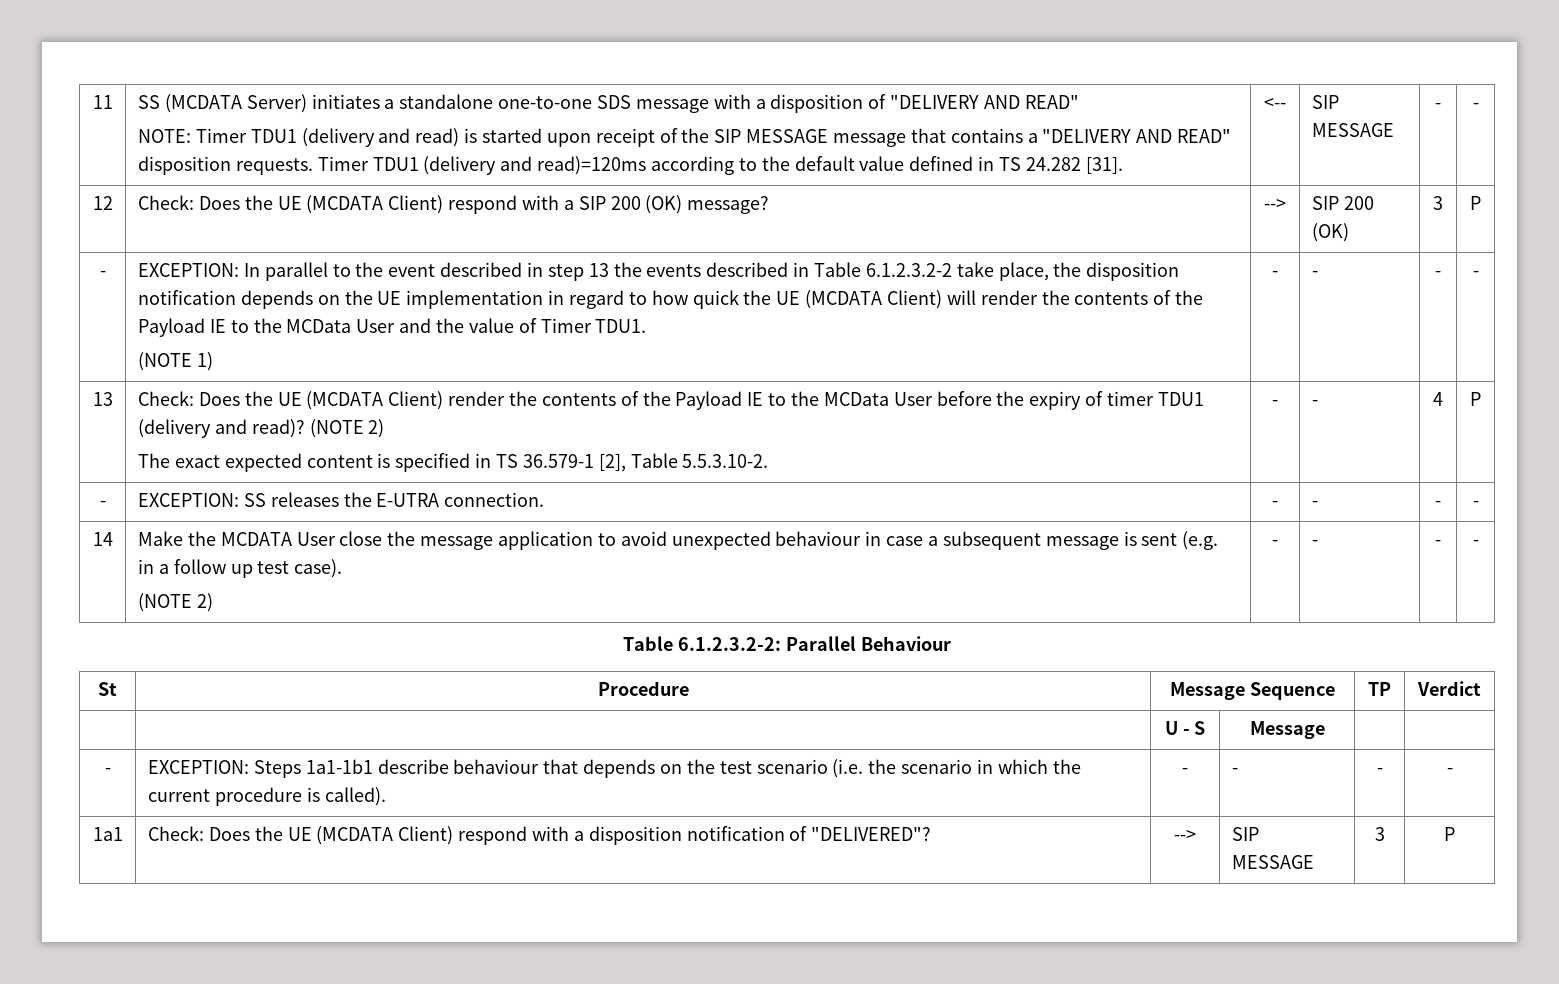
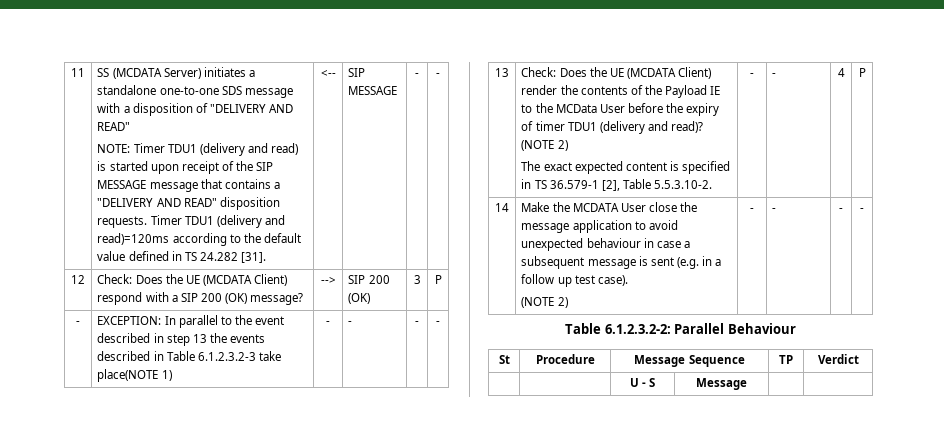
[865,262,1180,281] [137,290,1204,309] [137,318,647,337] [137,352,192,371] 6.1.2.3.2-2 take place, the disposition notification depends on the UE implementation in regard to how quick the UE (MCDATA Client) will render the contents of the Payload IE to the MCData User and the value of Timer TDU1. // (NOTE -> [197,351,281,361] [97,369,159,382] 6.1.2.3.2-3 take place(NOTE
[99,501,106,507] [137,492,545,507] [1272,501,1278,507] [1311,501,1318,507] [1435,501,1441,507] [1472,501,1479,507] // - | EXCEPTION: SS releases the E-UTRA connection. | - | - | - | - -> (866, 72) none
[104,768,111,774] [147,759,1081,778] [147,787,386,806] [1182,768,1188,774] [1231,768,1238,774] [1376,768,1383,774] [1446,768,1453,774] [92,827,123,841] [147,826,932,845] [1174,830,1196,841] [1231,827,1259,841] [1231,855,1314,869] [1374,827,1385,841] [1444,827,1455,841] // - | EXCEPTION: Steps 1a1-1b1 describe behaviour that depends on the test scenario (i.e. the scenario in which the current procedure is called). | - | - | - | - // 1a1 | Check: Does the UE (MCDATA Client) respond with a disposition notification of "DELIVERED"? | --> | SIP MESSAGE | 3 | P -> (747, 384) none

